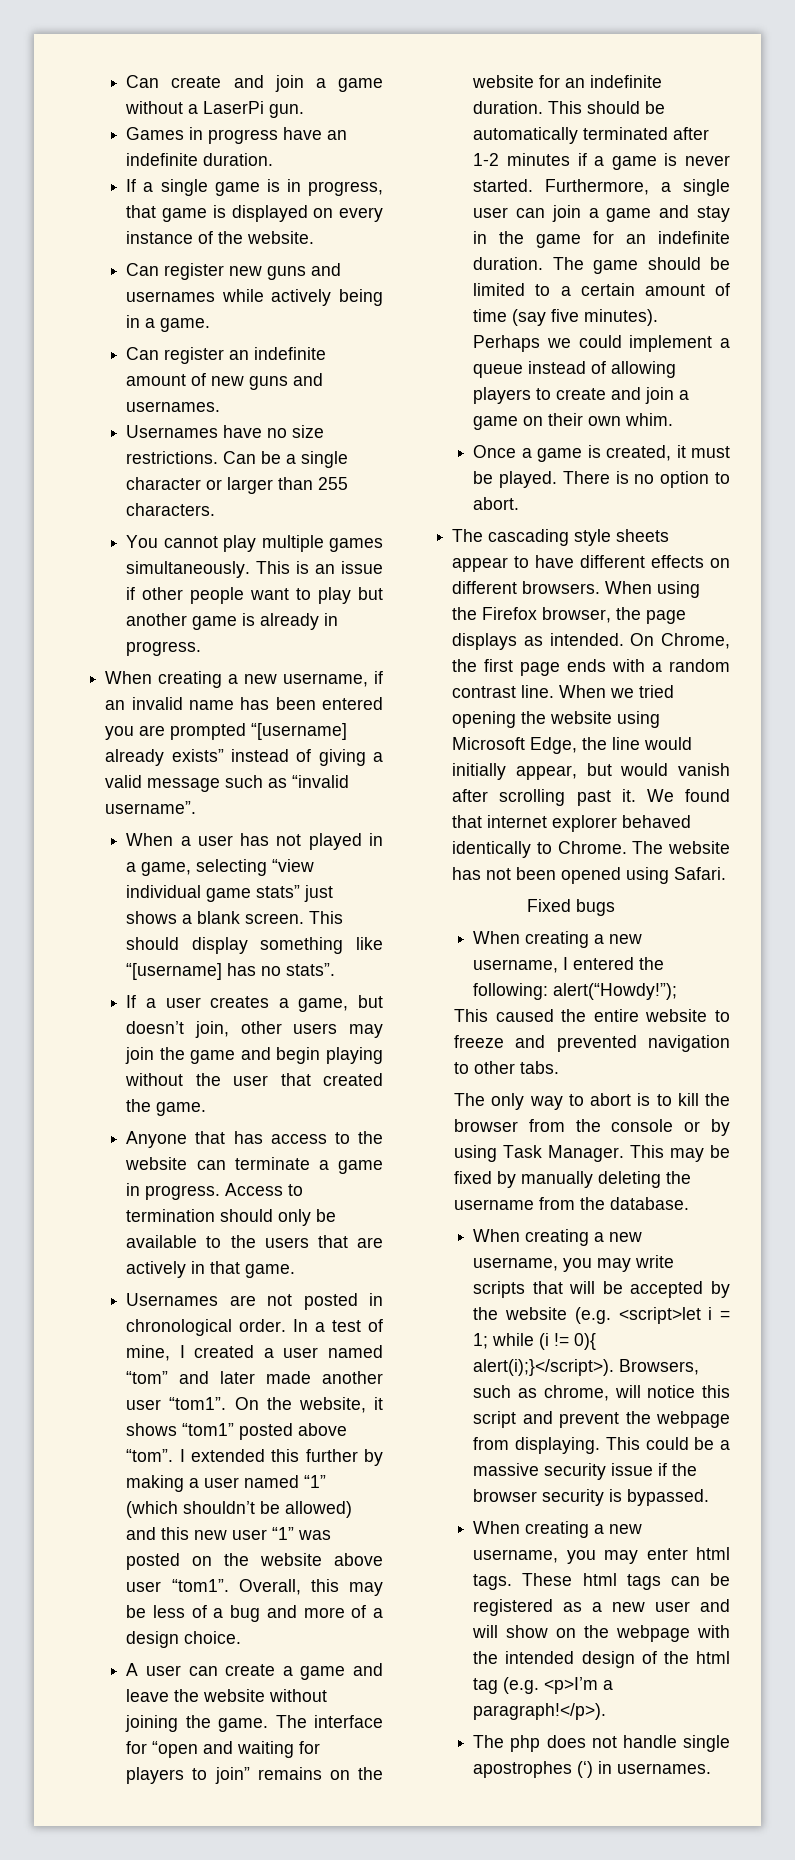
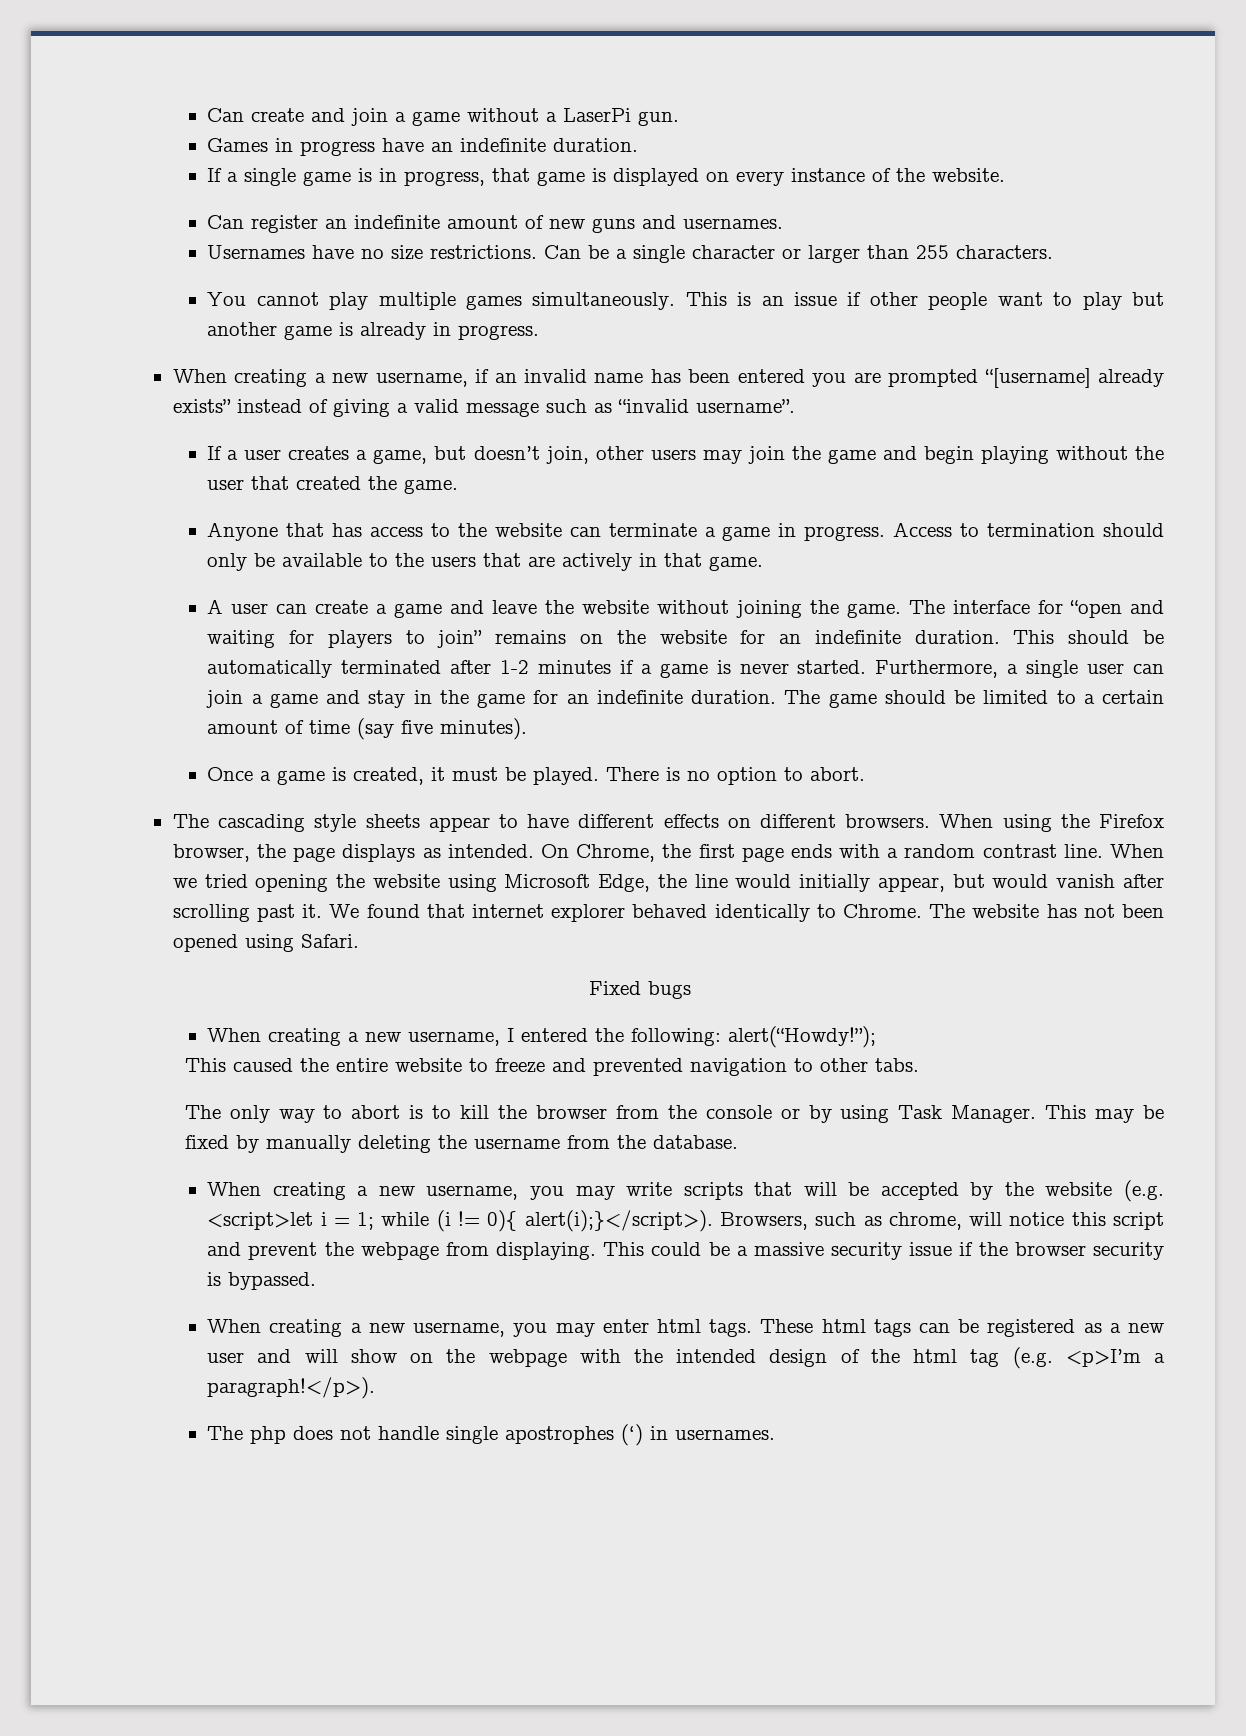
[126,263,342,280] [126,289,383,306] [126,315,211,332] // Can register new guns and usernames while actively being in a game. -> (1006, 175) none
[126,833,383,850] [126,859,315,876] [126,885,334,902] [126,911,344,924] [126,937,383,954] [126,963,336,980] // When a user has not played in a game, selecting “view individual game stats” just shows a blank screen. This should display something like “[username] has no stats”. -> (795, 406) none
[126,1293,383,1310] [126,1319,384,1336] [126,1345,383,1361] [126,1371,383,1384] [126,1397,383,1413] [126,1423,348,1440] [126,1449,383,1466] [126,1475,327,1492] [126,1501,353,1518] [126,1527,332,1540] [126,1553,383,1570] [126,1579,383,1596] [126,1605,383,1622] [126,1631,242,1648] // Usernames are not posted in chronological order. In a test of mine, I created a user named “tom” and later made another user “tom1”. On the website, it shows “tom1” posted above “tom”. I extended this further by making a user named “1” (which shouldn’t be allowed) and this new user “1” was posted on the website above user “tom1”. Overall, this may be less of a bug and more of a design choice. -> (764, 563) none
[473,335,730,352] [473,361,677,378] [473,387,690,404] [473,413,674,430] Perhaps we could implement a queue instead of allowing players to create and join a game on their own whim. -> (528, 729) none

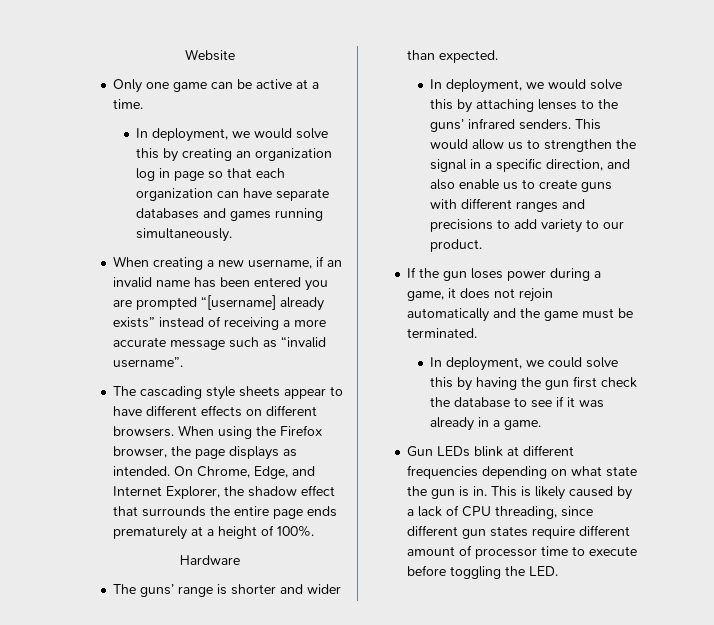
[207,108,680,126] [207,138,639,156] [207,168,1006,186] [207,215,784,233] [207,245,1054,263] [207,292,1164,310] [207,322,540,340] Can create and join a game without a LaserPi gun. // Games in progress have an indefinite duration. // If a single game is in progress, that game is displayed on every instance of the website. // Can register an indefinite amount of new guns and usernames. // Usernames have no size restrictions. Can be a single character or larger than 255 characters. // You cannot play multiple games simultaneously. This is an issue if other people want to play but another game is already in progress. -> [185,49,235,61] [113,79,320,93] [113,99,144,109] [136,128,329,142] [136,148,333,162] [136,168,286,181] [136,188,330,201] [136,208,324,221] [136,228,233,242] Website // Only one game can be active at a time. // In deployment, we would solve this by creating an organization log in page so that each organization can have separate databases and games running simultaneously.
[332,399,459,417] giving a valid -> [224,317,327,330] [113,337,167,347] receiving a more accurate
[207,446,1164,464] [207,476,459,494] [207,522,1164,541] [207,553,764,571] [207,599,1165,618] [207,630,1164,648] [207,660,1164,678] [206,690,1164,708] [207,718,528,740] [207,767,866,785] // If a user creates a game, but doesn’t join, other users may join the game and begin playing without the user that created the game. // Anyone that has access to the website can terminate a game in progress. Access to termination should only be available to the users that are actively in that game. // A user can create a game and leave the website without joining the game. The interface for “open and waiting for players to join” remains on the website for an indefinite duration. This should be automatically terminated after 1-2 minutes if a game is never started. Furthermore, a single user can join a game and stay in the game for an indefinite duration. The game should be limited to a certain amount of time (say five minutes). // Once a game is created, it must be played. There is no option to abort. -> (184, 362) none
[662,844,1164,862] [172,874,1164,892] [172,904,1164,922] [172,934,359,952] [589,981,691,999] [207,1026,877,1048] [184,1058,919,1076] [184,1105,1165,1123] [184,1135,738,1153] [207,1180,1164,1202] [207,1210,1164,1232] [207,1242,1164,1260] [207,1272,317,1290] [207,1319,1164,1337] [207,1347,1165,1369] [207,1377,376,1399] [207,1424,776,1446] the first page ends with a random contrast line. When we tried opening the website using Microsoft Edge, the line would initially appear, but would vanish after scrolling past it. We found that internet explorer behaved identically to Chrome. The website has not been opened using Safari. // Fixed bugs // When creating a new username, I entered the following: alert(“Howdy!”); // This caused the entire website to freeze and prevented navigation to other tabs. // The only way to abort is to kill the browser from the console or by using Task Manager. This may be fixed by manually deleting the username from the database. // When creating a new username, you may write scripts that will be accepted by the website (e.g. <script>let i = 1; while (i != 0){ alert(i);}</script>). Browsers, such as chrome, will notice this script and prevent the webpage from displaying. This could be a massive security issue if the browser security is bypassed. // When creating a new username, you may enter html tags. These html tags can be registered as a new user and will show on the webpage with the intended design of the html tag (e.g. <p>I’m a paragraph!</p>). // The php does not handle single apostrophes (‘) in usernames. -> [254,466,316,479] [113,485,336,499] [113,506,338,519] [113,525,315,540] [180,555,240,565] [113,584,342,597] [407,50,499,63] [430,79,623,93] [430,99,619,113] [430,118,602,132] [430,139,637,152] [430,158,631,172] [430,179,613,192] [430,198,586,212] [430,219,625,233] [430,239,483,252] [407,267,602,281] [407,288,554,302] [407,308,634,322] [407,328,478,338] [430,357,619,371] [430,376,638,391] [430,396,605,408] [430,417,542,431] [407,445,575,457] [407,465,638,479] [407,486,633,500] [407,505,594,519] [407,525,631,539] [407,545,638,559] [407,565,559,579] Edge, and Internet Explorer, the shadow effect that surrounds the entire page ends prematurely at a height of 100%. // Hardware // The guns’ range is shorter and wider than expected. // In deployment, we would solve this by attaching lenses to the guns’ infrared senders. This would allow us to strengthen the signal in a specific direction, and also enable us to create guns with different ranges and precisions to add variety to our product. // If the gun loses power during a game, it does not rejoin automatically and the game must be terminated. // In deployment, we could solve this by having the gun first check the database to see if it was already in a game. // Gun LEDs blink at different frequencies depending on what state the gun is in. This is likely caused by a lack of CPU threading, since different gun states require different amount of processor time to execute before toggling the LED.

